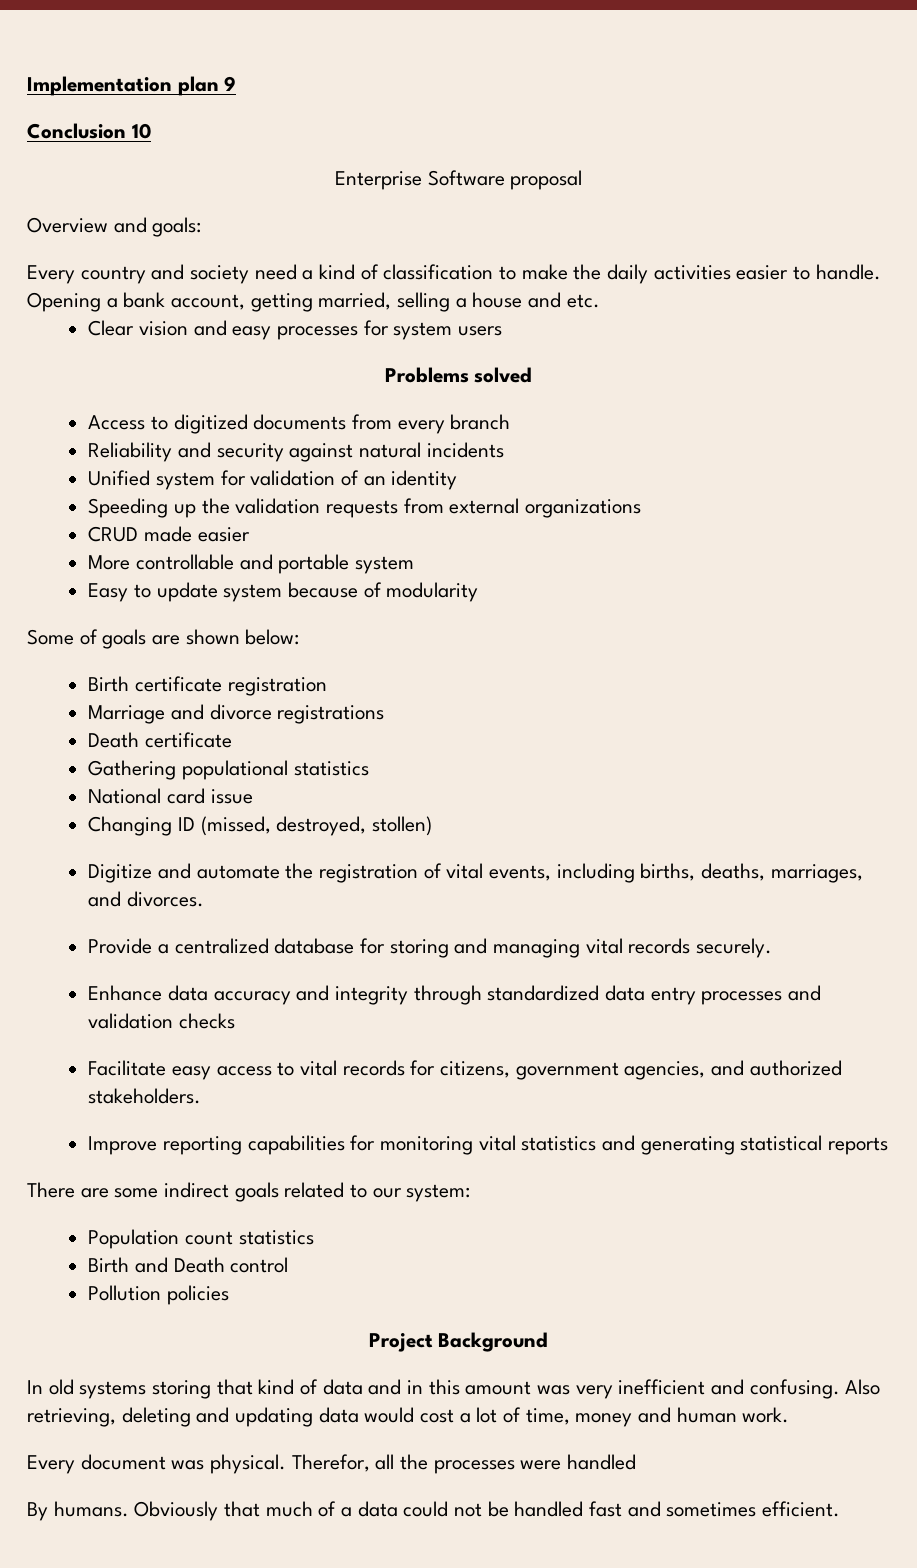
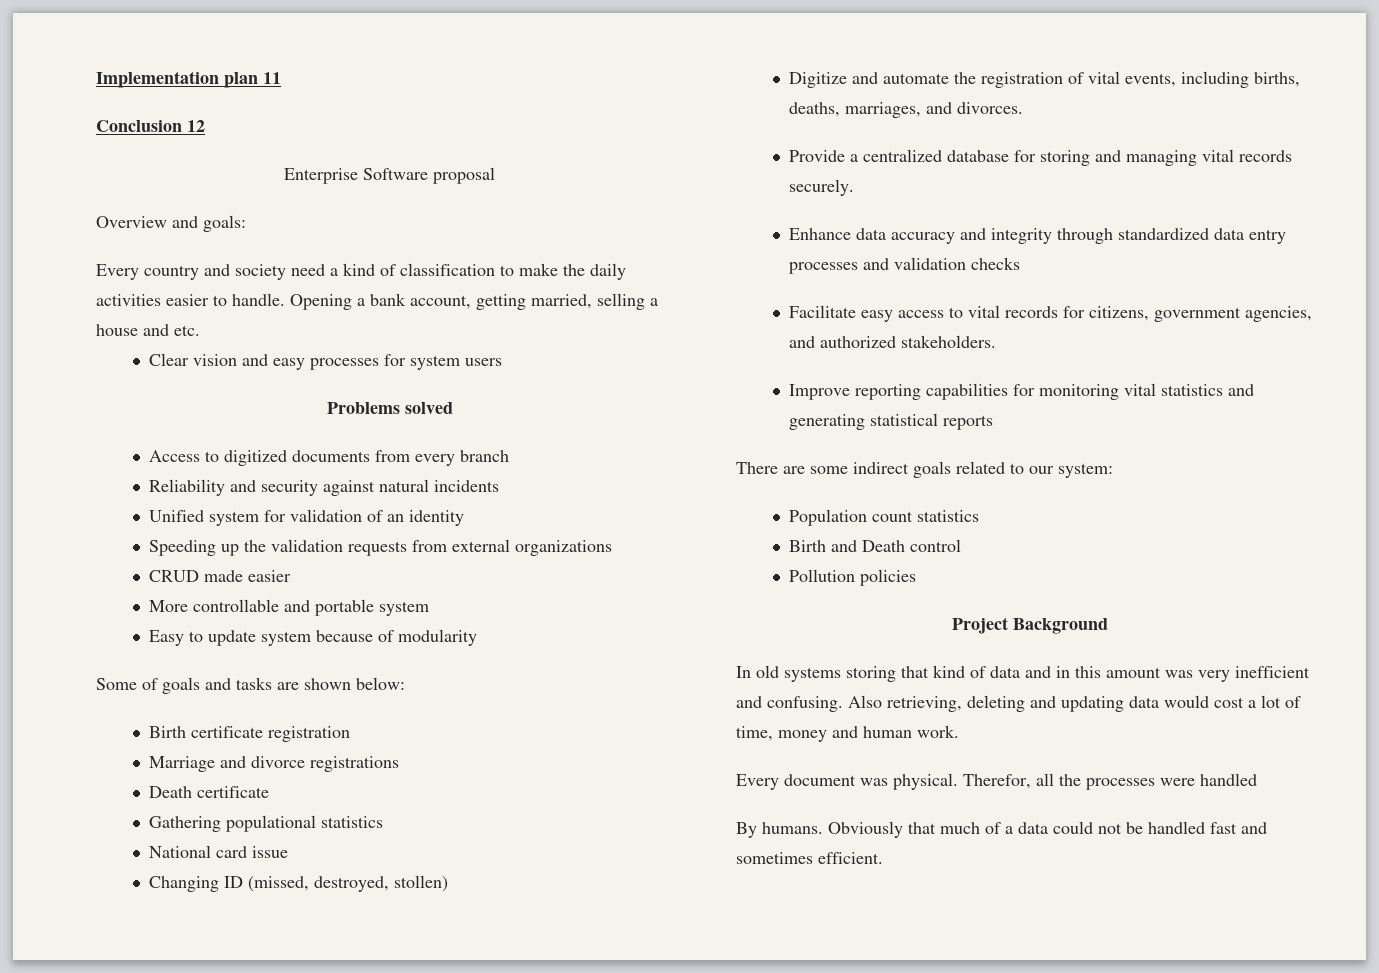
[224,76,237,91] 9 -> [263,72,281,84] 11
[131,123,151,139] 10 -> [187,120,205,132] 12
(147, 639) none -> [205,677,272,690] and tasks

